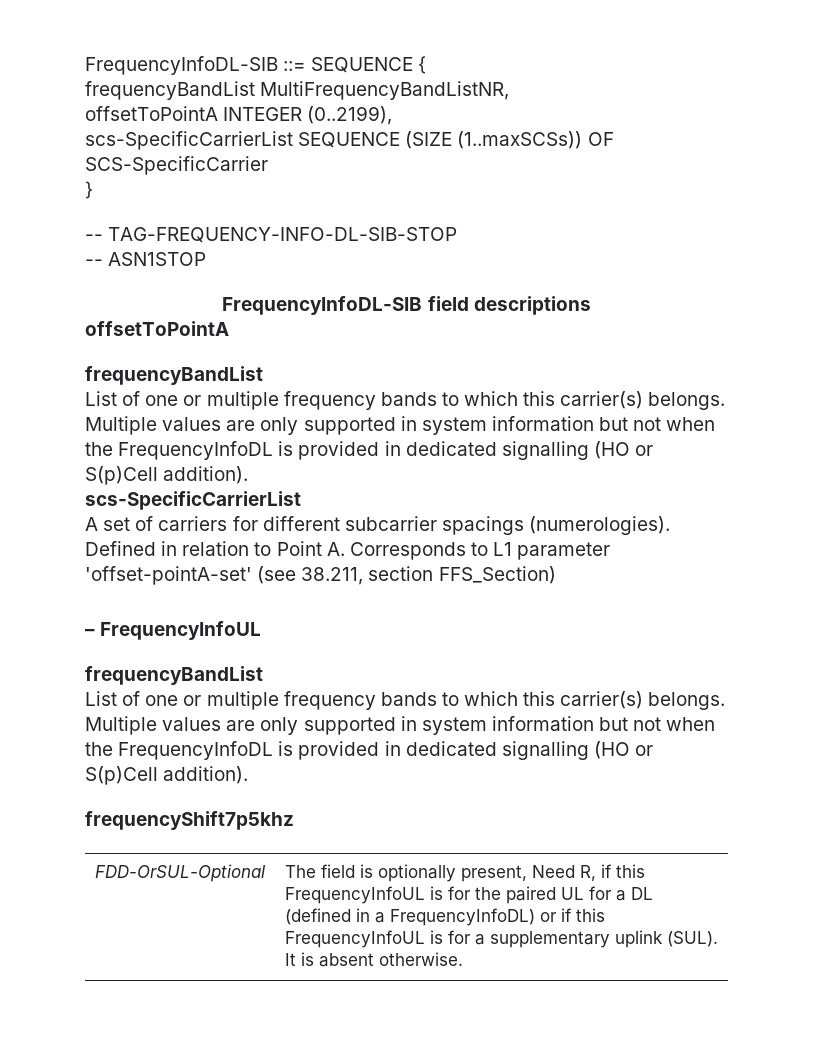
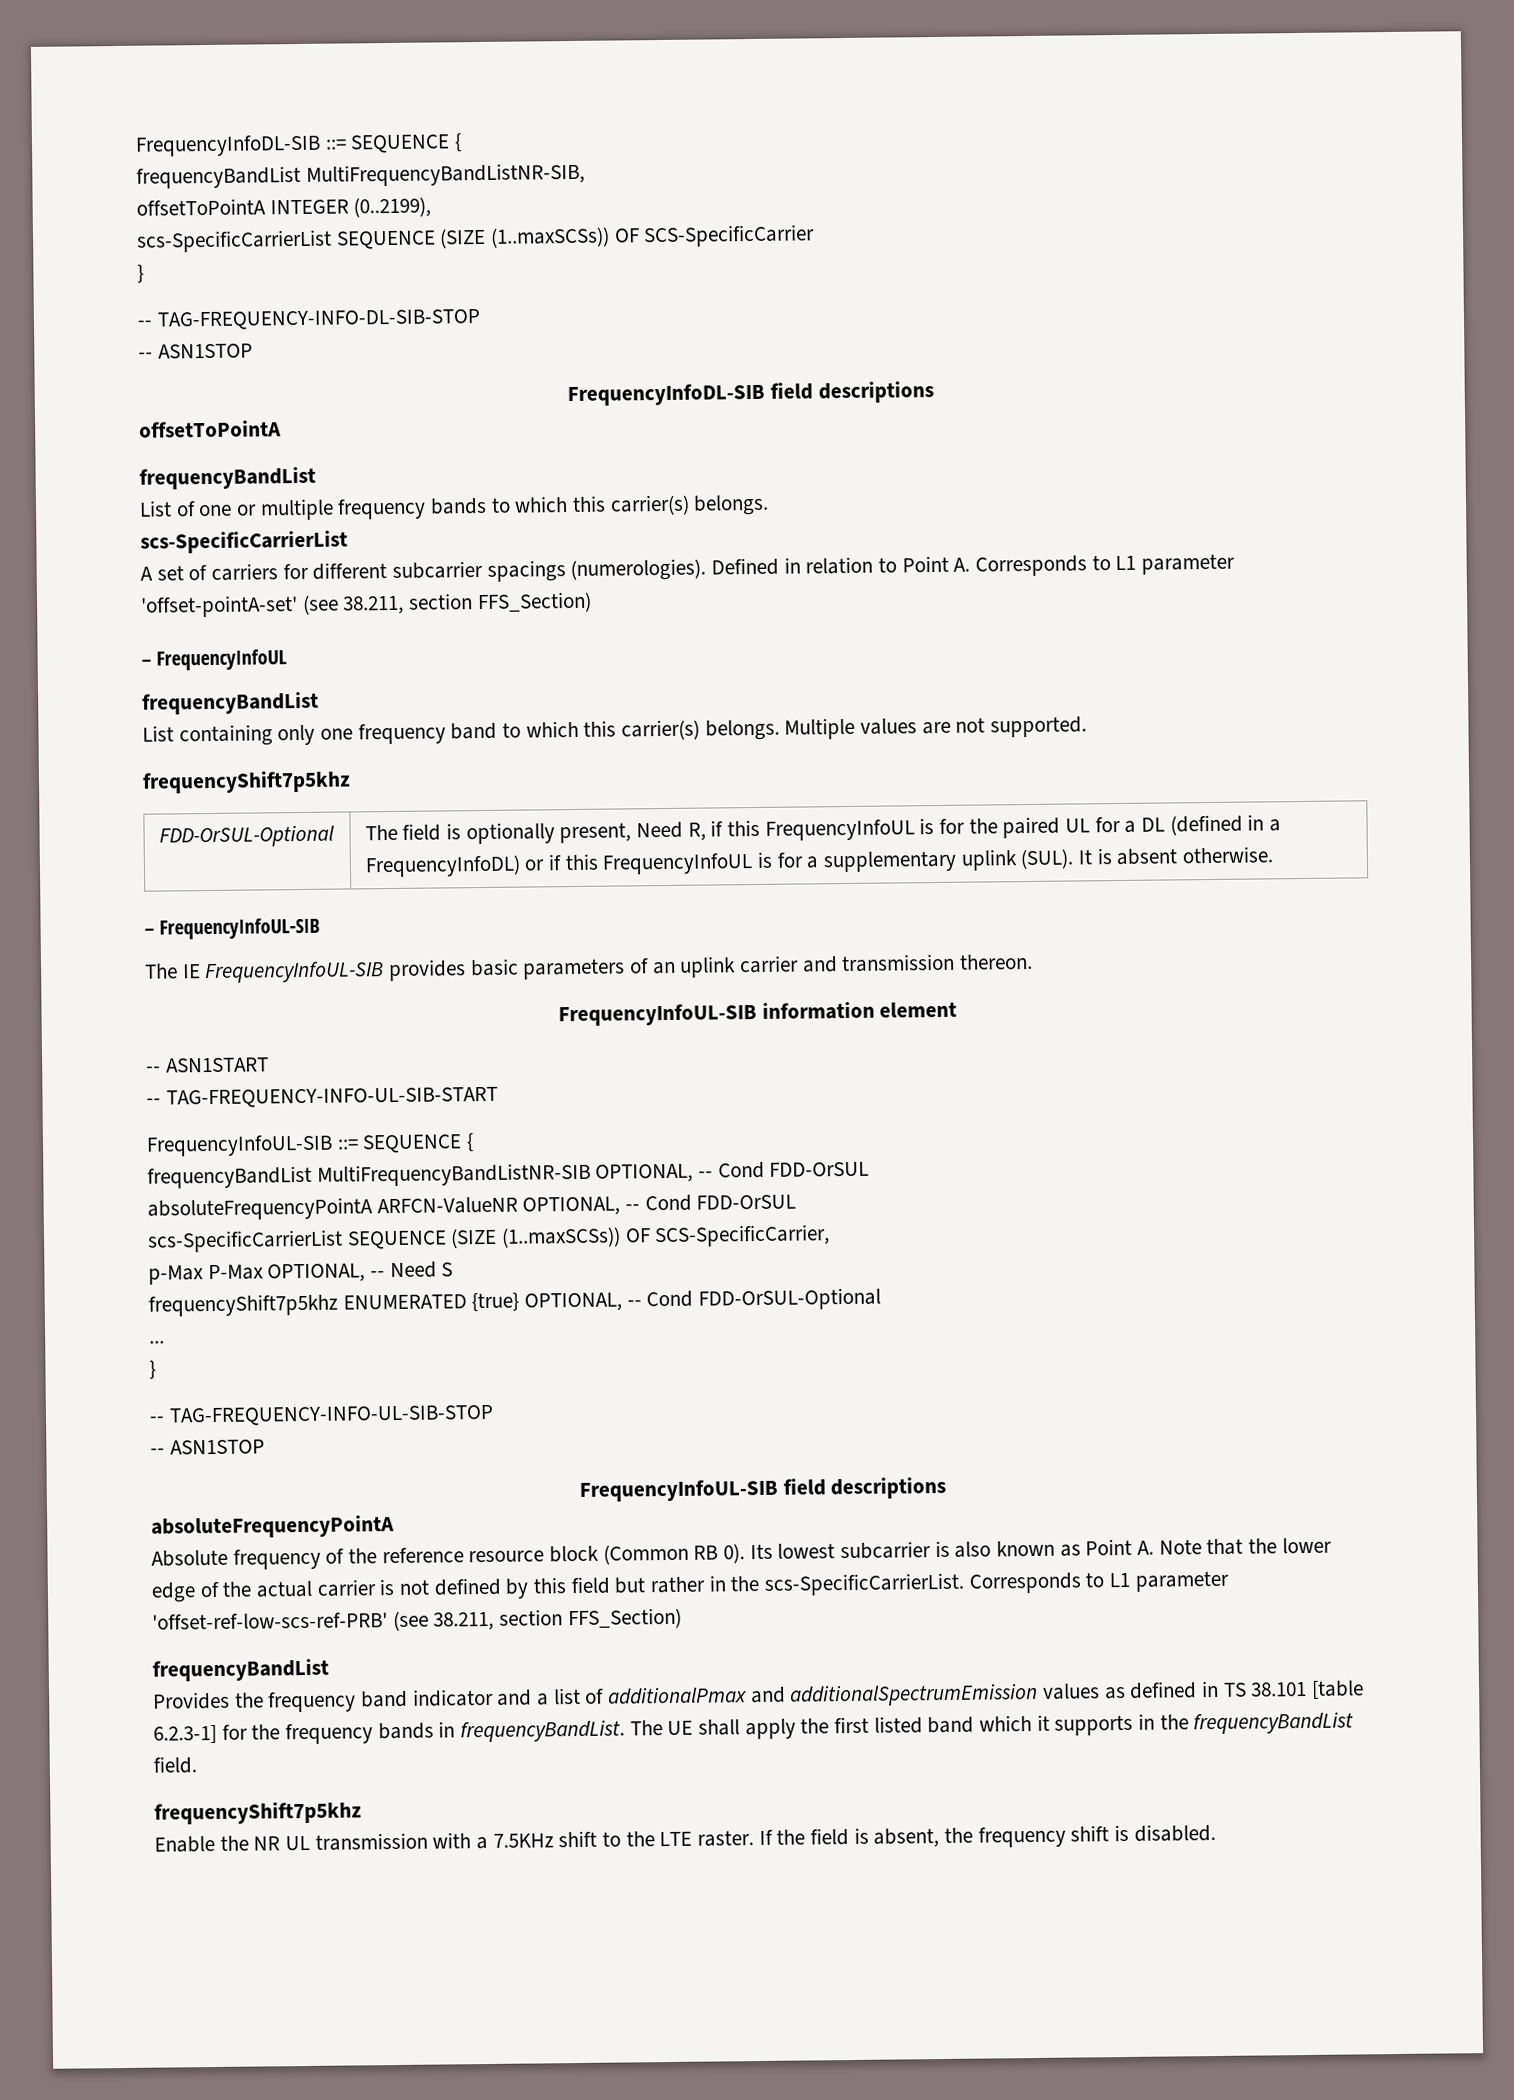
[260,81,510,100] MultiFrequencyBandListNR, -> [305,162,585,187] MultiFrequencyBandListNR-SIB,
[85,416,716,435] [85,441,654,460] [85,466,249,485] Multiple values are only supported in system information but not when the FrequencyInfoDL is provided in dedicated signalling (HO or S(p)Cell addition). -> (770, 505) none
[122,691,726,710] [85,716,716,735] [85,741,654,760] [85,766,249,785] of one or multiple frequency bands to which this carrier(s) belongs. Multiple values are only supported in system information but not when the FrequencyInfoDL is provided in dedicated signalling (HO or S(p)Cell addition). -> [178,716,1088,747] containing only one frequency band to which this carrier(s) belongs. Multiple values are not supported.
(463, 959) none -> [144,917,321,940] [145,953,1034,984] [557,1001,958,1027] [146,1057,269,1073] [146,1086,498,1109] [146,1133,475,1157] [147,1161,870,1189] [147,1194,797,1221] [147,1224,831,1253] [148,1261,454,1285] [148,1287,882,1317] [149,1340,165,1344] [149,1360,156,1379] [149,1404,494,1427] [150,1439,265,1455] [578,1476,947,1502] [151,1515,395,1539] [151,1537,1332,1570] [151,1570,1229,1603] [152,1607,682,1632] [152,1658,329,1682] [153,1680,1365,1713] [153,1711,1355,1745] [153,1756,197,1774] [154,1801,362,1825] [154,1824,1216,1853] // – FrequencyInfoUL-SIB // The IE FrequencyInfoUL-SIB provides basic parameters of an uplink carrier and transmission thereon. // FrequencyInfoUL-SIB information element // -- ASN1START // -- TAG-FREQUENCY-INFO-UL-SIB-START // FrequencyInfoUL-SIB ::= SEQUENCE { // frequencyBandList MultiFrequencyBandListNR-SIB OPTIONAL, -- Cond FDD-OrSUL // absoluteFrequencyPointA ARFCN-ValueNR OPTIONAL, -- Cond FDD-OrSUL // scs-SpecificCarrierList SEQUENCE (SIZE (1..maxSCSs)) OF SCS-SpecificCarrier, // p-Max P-Max OPTIONAL, -- Need S // frequencyShift7p5khz ENUMERATED {true} OPTIONAL, -- Cond FDD-OrSUL-Optional // ... // } // -- TAG-FREQUENCY-INFO-UL-SIB-STOP // -- ASN1STOP // FrequencyInfoUL-SIB field descriptions // absoluteFrequencyPointA // Absolute frequency of the reference resource block (Common RB 0). Its lowest subcarrier is also known as Point A. Note that the lower edge of the actual carrier is not defined by this field but rather in the scs-SpecificCarrierList. Corresponds to L1 parameter 'offset-ref-low-scs-ref-PRB' (see 38.211, section FFS_Section) // frequencyBandList // Provides the frequency band indicator and a list of additionalPmax and additionalSpectrumEmission values as defined in TS 38.101 [table 6.2.3-1] for the frequency bands in frequencyBandList. The UE shall apply the first listed band which it supports in the frequencyBandList field. // frequencyShift7p5khz // Enable the NR UL transmission with a 7.5KHz shift to the LTE raster. If the field is absent, the frequency shift is disabled.

